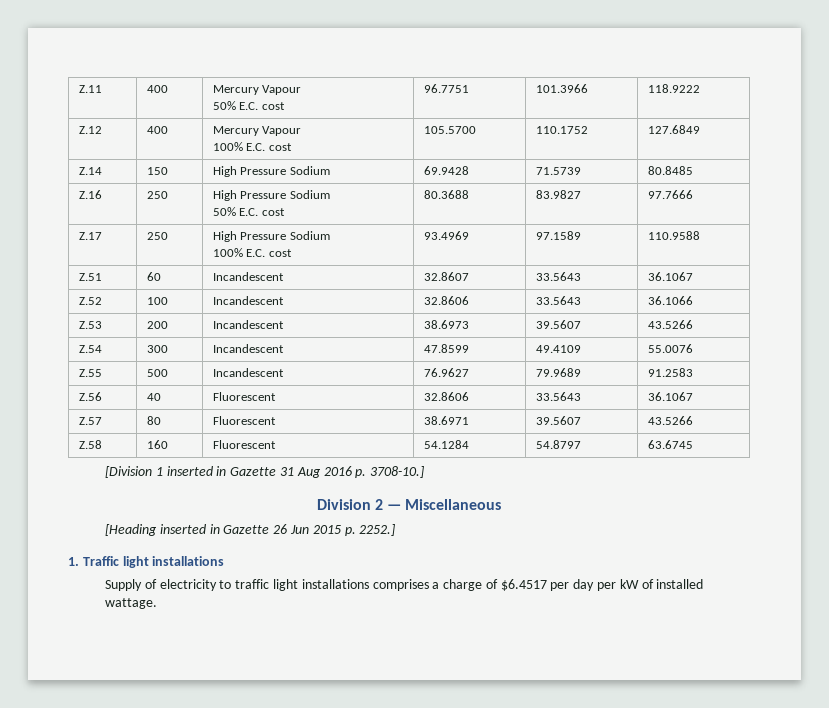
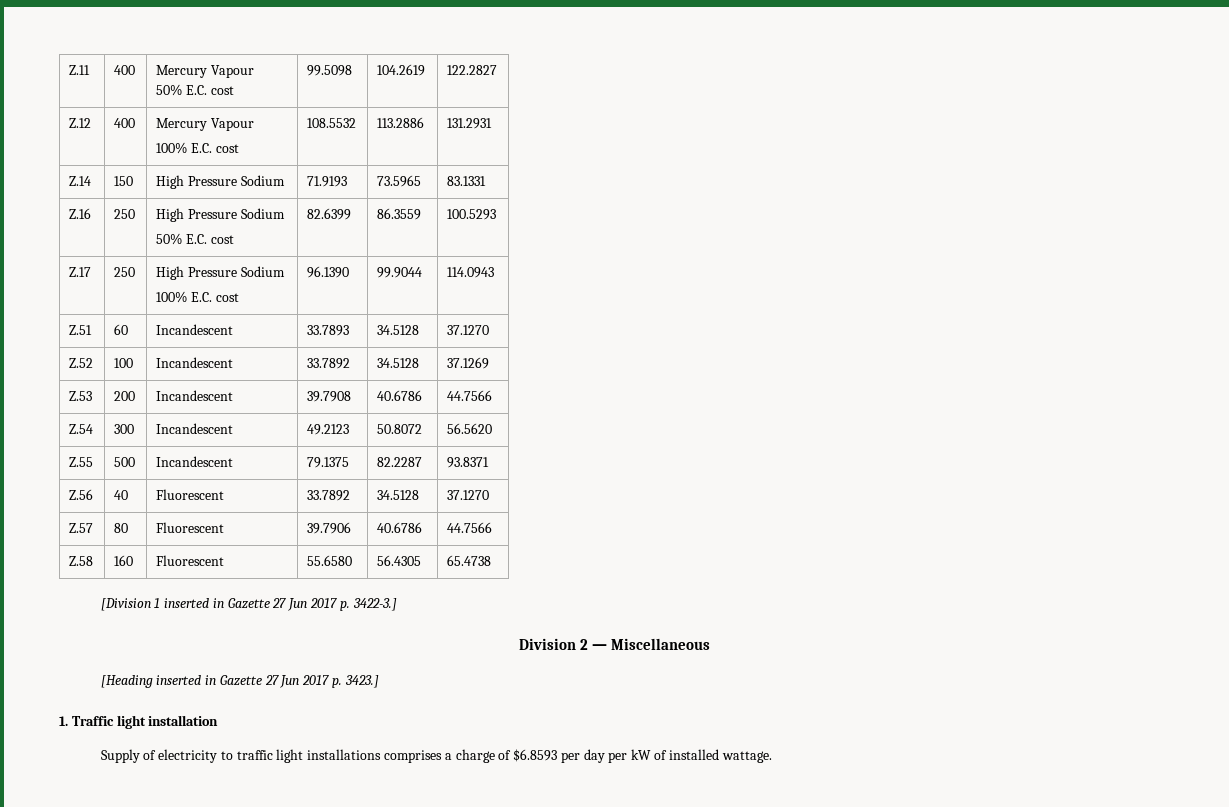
[424,84,470,93] [536,84,589,93] [648,84,701,93] 96.7751 | 101.3966 | 118.9222 -> [307,65,353,76] [377,64,426,76] [447,65,498,75] 99.5098 | 104.2619 | 122.2827
[424,126,477,134] [536,126,589,134] [648,125,701,134] 105.5700 | 110.1752 | 127.6849 -> [307,118,357,128] [377,117,425,128] [447,118,493,129] 108.5532 | 113.2886 | 131.2931
[424,166,470,175] [536,167,582,175] [648,166,694,175] 69.9428 | 71.5739 | 80.8485 -> [307,176,348,187] [377,175,422,187] [447,176,487,186] 71.9193 | 73.5965 | 83.1331
[424,190,470,199] [536,190,582,199] [648,190,694,199] 80.3688 | 83.9827 | 97.7666 -> [307,208,352,220] [377,208,422,220] [447,209,497,220] 82.6399 | 86.3559 | 100.5293
[424,231,470,240] [536,231,582,240] [648,231,701,240] 93.4969 | 97.1589 | 110.9588 -> [307,266,350,278] [377,267,423,278] [447,267,495,278] 96.1390 | 99.9044 | 114.0943
[424,272,470,281] [536,272,582,281] [648,272,694,281] 32.8607 | 33.5643 | 36.1067 -> [307,325,350,336] [377,325,420,335] [447,325,490,335] 33.7893 | 34.5128 | 37.1270
[424,296,470,305] [536,296,582,305] [648,296,694,305] 32.8606 | 33.5643 | 36.1066 -> [307,358,351,369] [377,358,420,368] [447,357,490,369] 33.7892 | 34.5128 | 37.1269
[424,320,470,329] [536,320,582,329] [648,320,694,329] 38.6973 | 39.5607 | 43.5266 -> [307,391,352,402] [377,390,423,401] [447,390,493,401] 39.7908 | 40.6786 | 44.7566
[424,344,470,353] [536,345,582,353] [648,344,694,353] 47.8599 | 49.4109 | 55.0076 -> [307,424,350,435] [377,424,423,434] [447,423,493,434] 49.2123 | 50.8072 | 56.5620
[424,368,470,377] [536,368,582,377] [648,368,694,377] 76.9627 | 79.9689 | 91.2583 -> [307,457,350,468] [377,457,423,467] [447,457,490,468] 79.1375 | 82.2287 | 93.8371
[424,392,470,401] [536,392,582,401] [648,392,694,401] 32.8606 | 33.5643 | 36.1067 -> [307,490,351,501] [377,490,420,500] [447,490,490,500] 33.7892 | 34.5128 | 37.1270
[424,416,470,425] [536,416,582,425] [648,416,694,425] 38.6971 | 39.5607 | 43.5266 -> [307,522,352,534] [377,522,423,533] [447,522,493,533] 39.7906 | 40.6786 | 44.7566
[424,440,470,449] [536,440,582,449] [648,440,694,449] 54.1284 | 54.8797 | 63.6745 -> [307,555,353,566] [377,555,422,566] [447,555,492,566] 55.6580 | 56.4305 | 65.4738
[279,466,425,478] 31 Aug 2016 p. 3708-10.] -> [272,598,397,611] 27 Jun 2017 p. 3422-3.]
[273,524,396,536] 26 Jun 2015 p. 2252.] -> [264,675,379,688] 27 Jun 2017 p. 3423.]
[152,556,225,566] installations -> [148,715,219,726] installation
[500,579,547,591] $6.4517 -> [513,749,558,762] $6.8593

